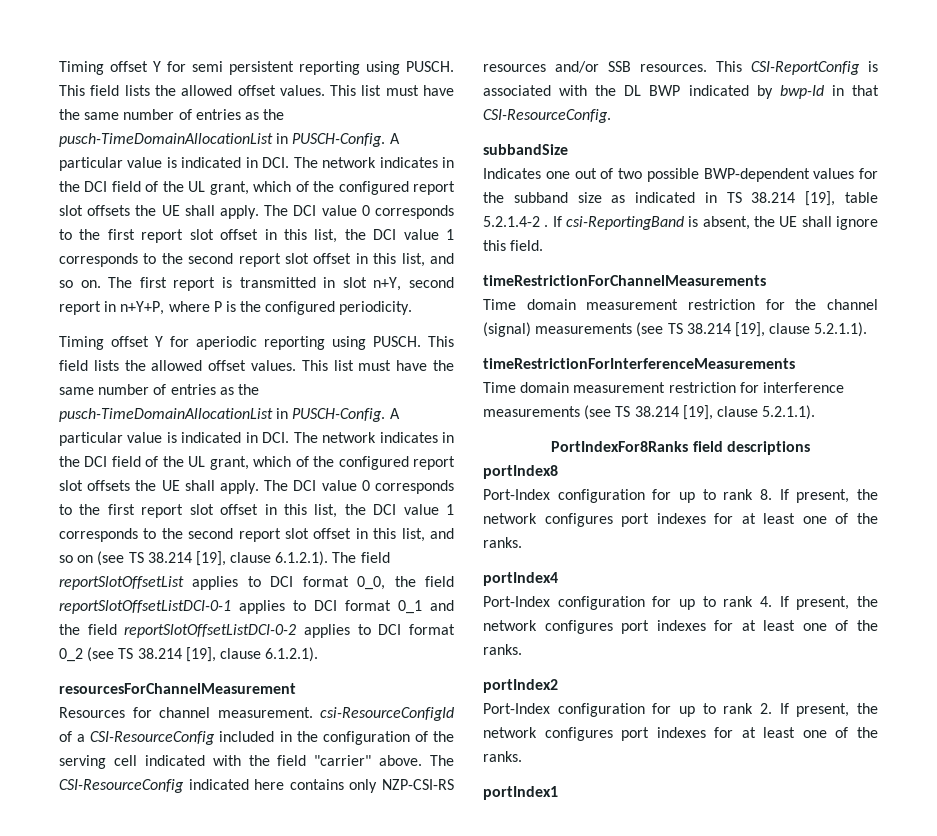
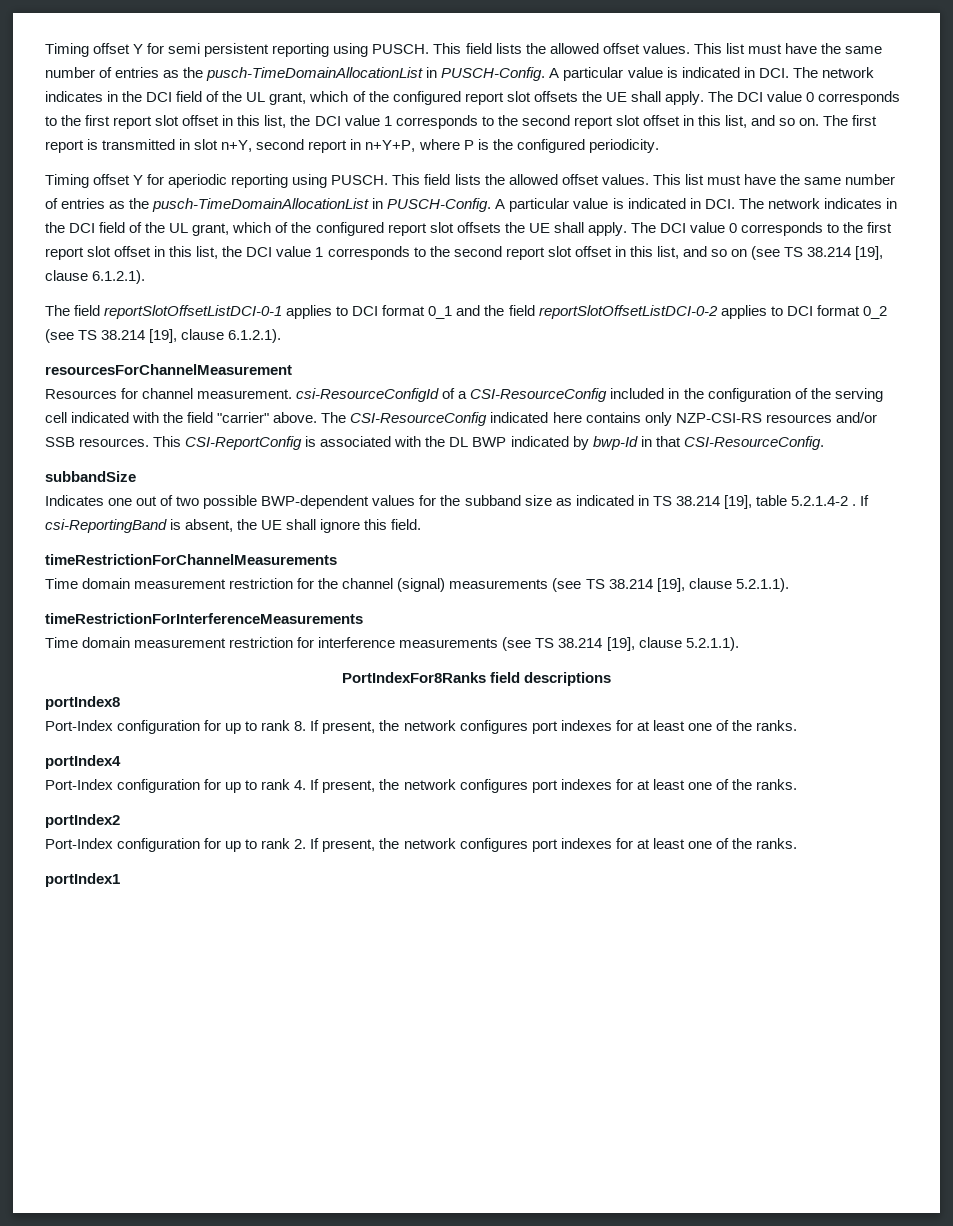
(329, 558) none -> (146, 277) //
[59,576,454,590] reportSlotOffsetList applies to DCI format 0_0, the field -> (101, 310) none

